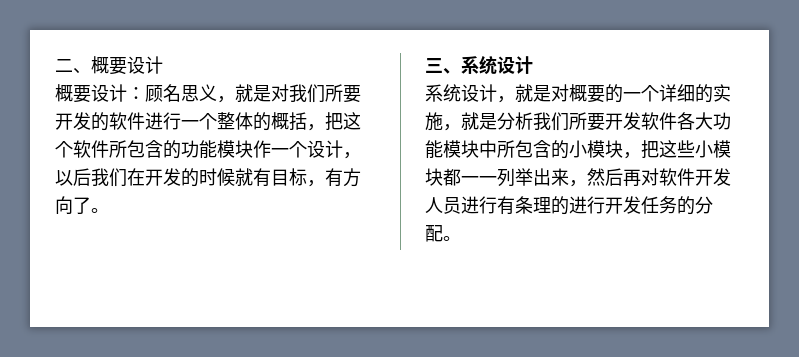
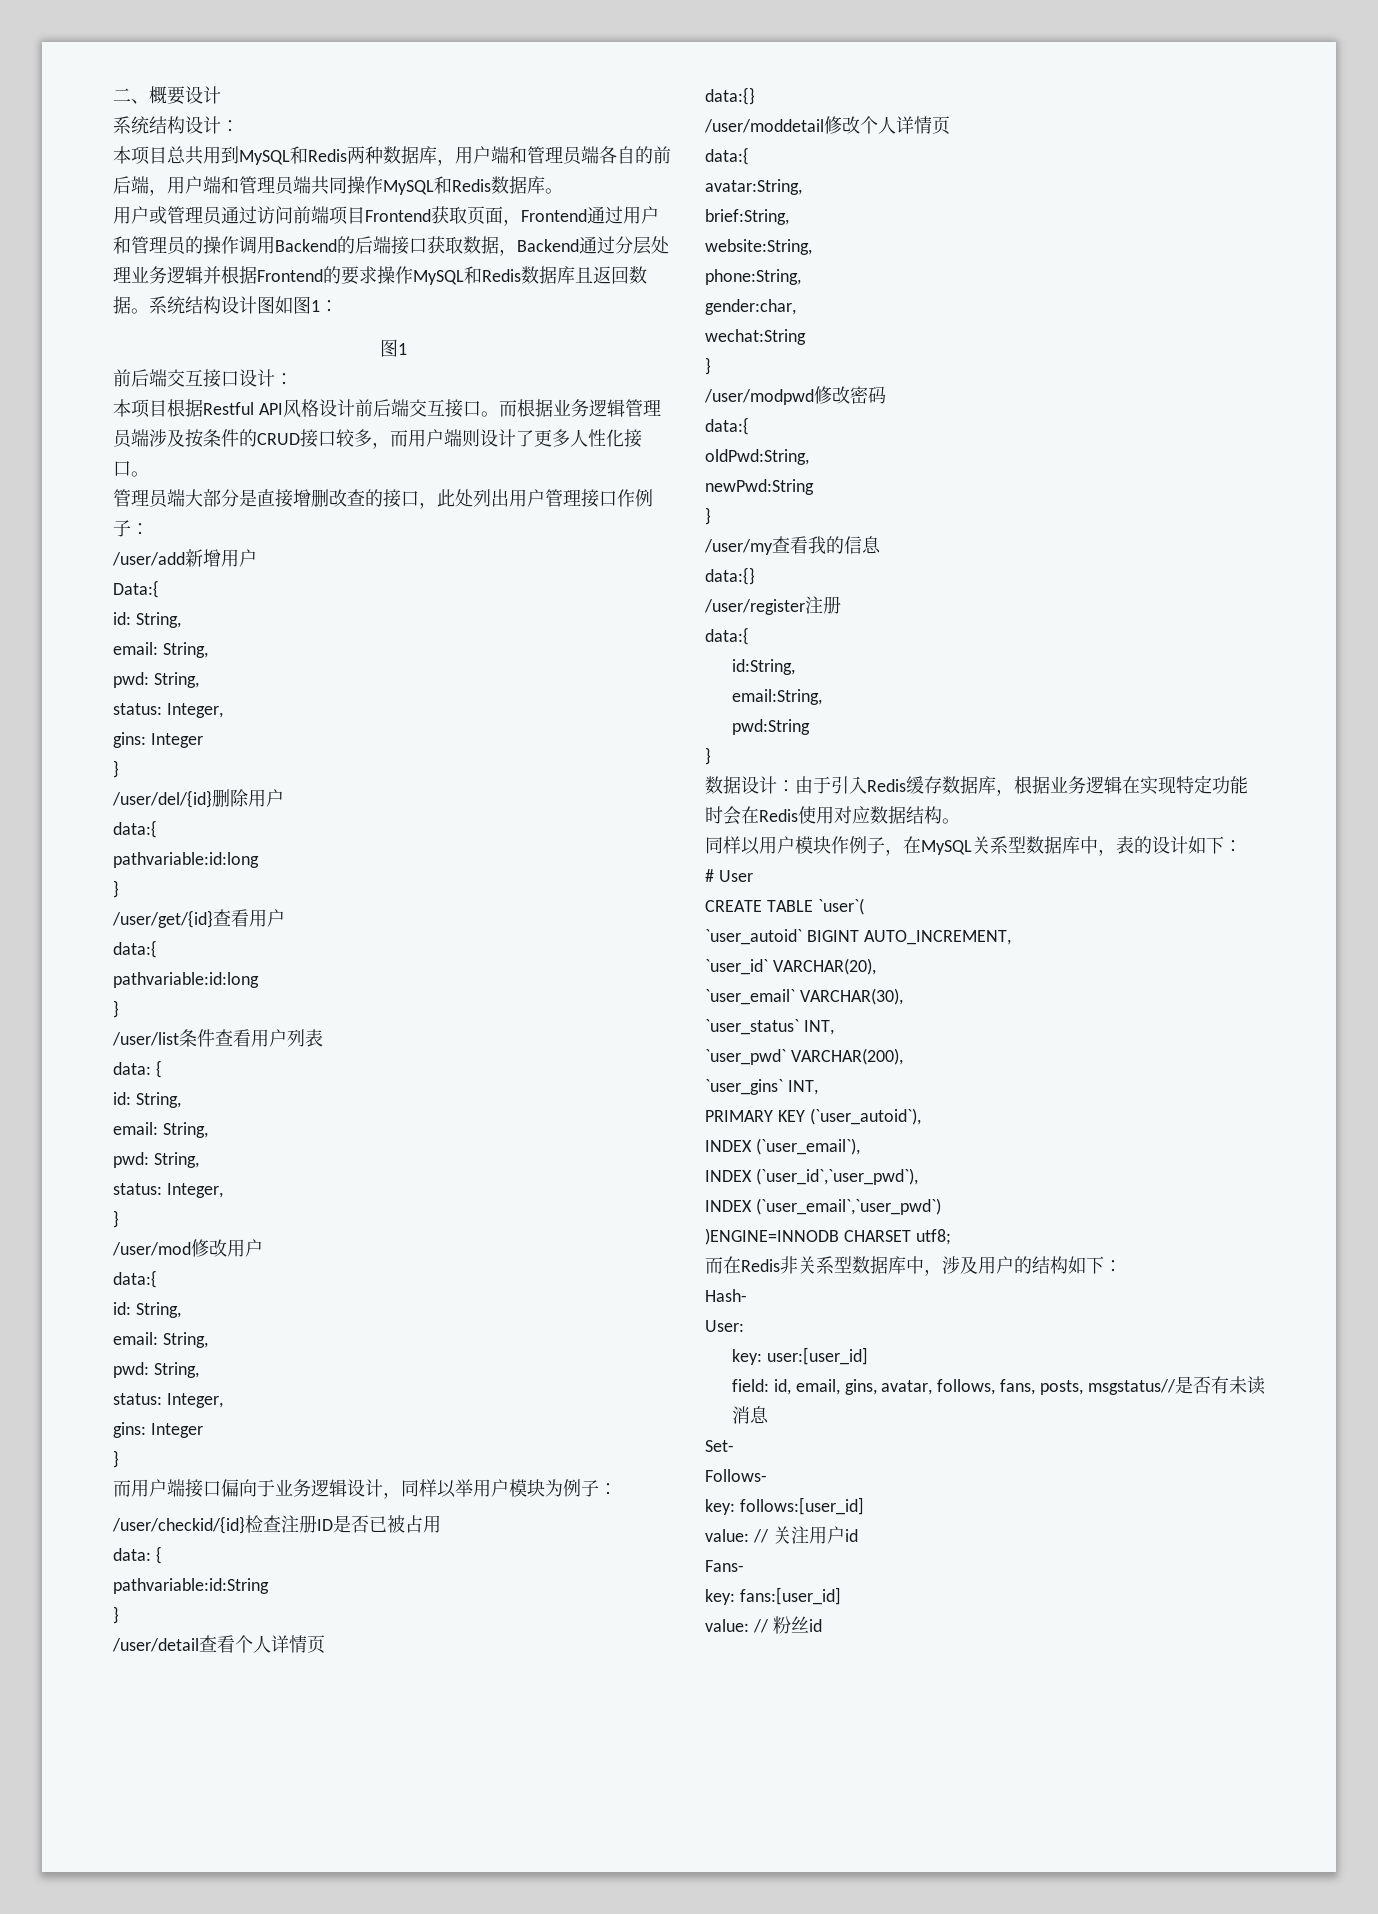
[55,84,361,103] [55,112,361,131] [55,140,361,159] [55,168,361,187] [55,196,109,214] [425,55,533,75] [425,84,731,103] [425,112,731,131] [425,140,731,159] [425,168,731,187] [425,196,713,215] [425,225,461,242] 概要设计：顾名思义，就是对我们所要开发的软件进行一个整体的概括，把这个软件所包含的功能模块作一个设计，以后我们在开发的时候就有目标，有方向了。 // 三、系统设计 // 系统设计，就是对概要的一个详细的实施，就是分析我们所要开发软件各大功能模块中所包含的小模块，把这些小模块都一一列举出来，然后再对软件开发人员进行有条理的进行开发任务的分配。 -> [113,116,239,134] [113,146,671,166] [113,176,563,196] [113,206,659,226] [113,236,669,256] [113,266,647,285] [113,296,338,314] [379,339,407,357] [113,369,293,388] [113,399,661,418] [113,429,642,449] [113,461,149,477] [113,489,653,509] [113,520,149,537] [112,549,257,567] [113,580,159,598] [113,612,181,628] [113,642,208,658] [113,672,199,688] [113,703,223,718] [113,732,203,748] [113,760,119,778] [112,789,284,808] [113,820,157,838] [113,852,259,868] [113,880,119,898] [112,909,285,928] [113,940,157,958] [113,972,259,988] [113,1000,119,1018] [112,1029,323,1047] [113,1060,162,1078] [113,1092,181,1108] [113,1122,208,1138] [113,1152,199,1168] [113,1183,223,1198] [113,1210,119,1228] [112,1239,263,1257] [113,1270,157,1288] [113,1302,181,1318] [113,1332,208,1348] [113,1362,199,1378] [113,1393,223,1408] [113,1422,203,1438] [113,1450,119,1468] [113,1479,617,1499] [112,1515,441,1534] [113,1546,162,1564] [113,1578,269,1594] [113,1606,119,1624] [112,1635,325,1654] [705,87,755,105] [704,116,950,135] [705,147,749,165] [705,179,802,195] [705,209,789,225] [705,239,812,255] [705,269,801,285] [705,299,796,315] [705,329,806,345] [705,357,711,375] [704,386,886,405] [705,417,749,435] [705,449,809,465] [705,479,814,495] [705,507,711,525] [704,536,881,555] [705,567,755,585] [704,596,841,615] [705,627,749,645] [731,659,795,675] [731,689,822,705] [731,719,810,735] [705,747,711,765] [705,775,1248,796] [705,806,960,825] [705,836,1242,856] [705,869,753,882] [705,898,864,915] [705,929,1011,945] [705,958,876,975] [705,988,903,1005] [705,1019,834,1035] [705,1048,903,1065] [705,1079,818,1095] [705,1108,921,1125] [705,1138,860,1155] [705,1168,918,1185] [705,1198,941,1215] [705,1228,951,1245] [705,1256,1122,1276] [705,1289,747,1302] [705,1320,744,1332] [731,1347,868,1365] [731,1376,1265,1395] [731,1406,769,1424] [705,1440,734,1452] [705,1469,767,1482] [705,1497,864,1515] [705,1526,858,1544] [705,1560,744,1572] [705,1587,841,1605] [705,1616,822,1634] 系统结构设计： // 本项目总共用到MySQL和Redis两种数据库，用户端和管理员端各自的前后端，用户端和管理员端共同操作MySQL和Redis数据库。 // 用户或管理员通过访问前端项目Frontend获取页面，Frontend通过用户和管理员的操作调用Backend的后端接口获取数据，Backend通过分层处理业务逻辑并根据Frontend的要求操作MySQL和Redis数据库且返回数据。系统结构设计图如图1： // 图1 // 前后端交互接口设计： // 本项目根据Restful API风格设计前后端交互接口。而根据业务逻辑管理员端涉及按条件的CRUD接口较多，而用户端则设计了更多人性化接口。 // 管理员端大部分是直接增删改查的接口，此处列出用户管理接口作例子： // /user/add新增用户 // Data:{ // id: String, // email: String, // pwd: String, // status: Integer, // gins: Integer // } // /user/del/{id}删除用户 // data:{ // pathvariable:id:long // } // /user/get/{id}查看用户 // data:{ // pathvariable:id:long // } // /user/list条件查看用户列表 // data: { // id: String, // email: String, // pwd: String, // status: Integer, // } // /user/mod修改用户 // data:{ // id: String, // email: String, // pwd: String, // status: Integer, // gins: Integer // } // 而用户端接口偏向于业务逻辑设计，同样以举用户模块为例子： // /user/checkid/{id}检查注册ID是否已被占用 // data: { // pathvariable:id:String // } // /user/detail查看个人详情页 // data:{} // /user/moddetail修改个人详情页 // data:{ // avatar:String, // brief:String, // website:String, // phone:String, // gender:char, // wechat:String // } // /user/modpwd修改密码 // data:{ // oldPwd:String, // newPwd:String // } // /user/my查看我的信息 // data:{} // /user/register注册 // data:{ // id:String, // email:String, // pwd:String // } // 数据设计：由于引入Redis缓存数据库，根据业务逻辑在实现特定功能时会在Redis使用对应数据结构。 // 同样以用户模块作例子，在MySQL关系型数据库中，表的设计如下： // # User // CREATE TABLE `user`( // `user_autoid` BIGINT AUTO_INCREMENT, // `user_id` VARCHAR(20), // `user_email` VARCHAR(30), // `user_status` INT, // `user_pwd` VARCHAR(200), // `user_gins` INT, // PRIMARY KEY (`user_autoid`), // INDEX (`user_email`), // INDEX (`user_id`,`user_pwd`), // INDEX (`user_email`,`user_pwd`) // )ENGINE=INNODB CHARSET utf8; // 而在Redis非关系型数据库中，涉及用户的结构如下： // Hash- // User: // key: user:[user_id] // field: id, email, gins, avatar, follows, fans, posts, msgstatus//是否有未读消息 // Set- // Follows- // key: follows:[user_id] // value: // 关注用户id // Fans- // key: fans:[user_id] // value: // 粉丝id

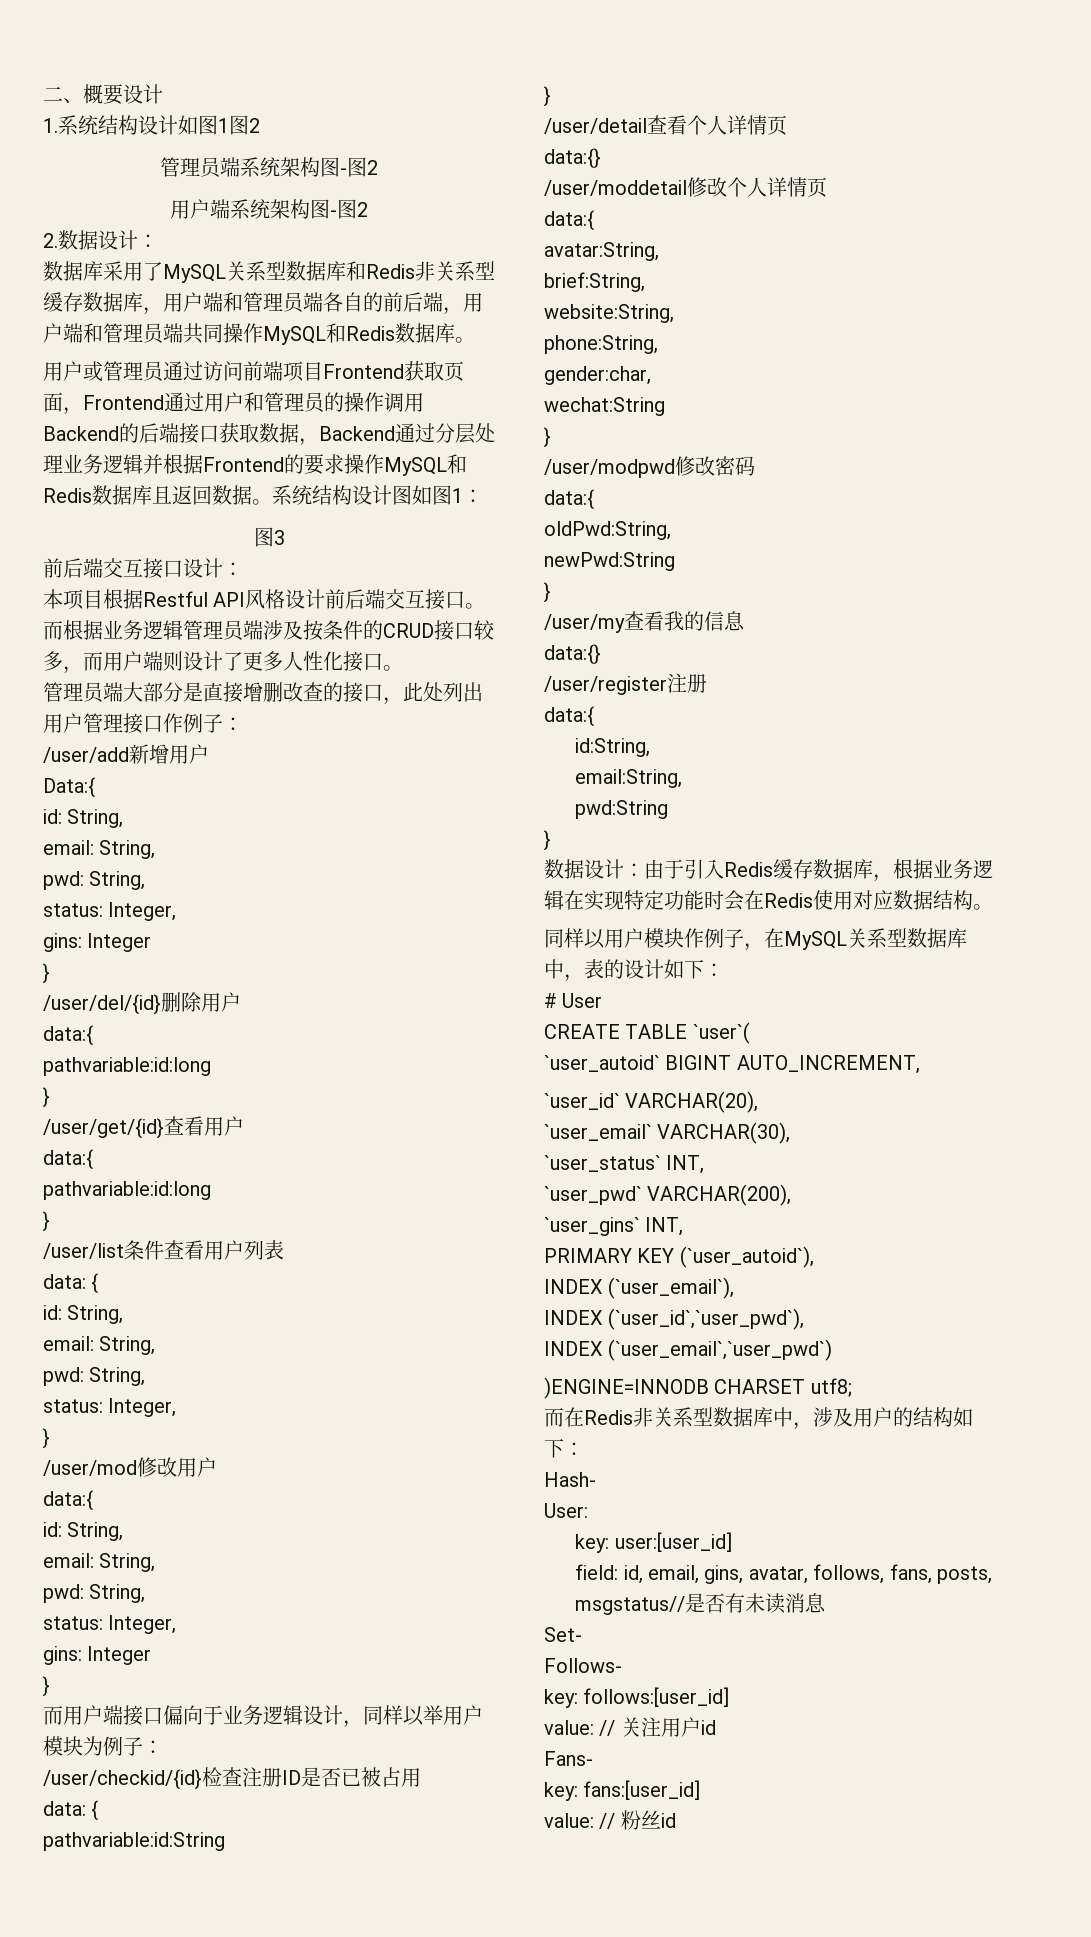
[113,116,239,134] [113,146,383,165] 系统结构设计： // 本项目总共用到MySQL和Redis两种 -> [43,115,260,135] [160,157,378,178] [170,199,368,219] [43,230,158,250] [43,261,495,283] [43,292,83,312] 1.系统结构设计如图1图2 // 管理员端系统架构图-图2 // 用户端系统架构图-图2 // 2.数据设计： // 数据库采用了MySQL关系型数据库和Redis非关系型缓存
[397,343,407,355] 1 -> [273,530,285,545] 3

